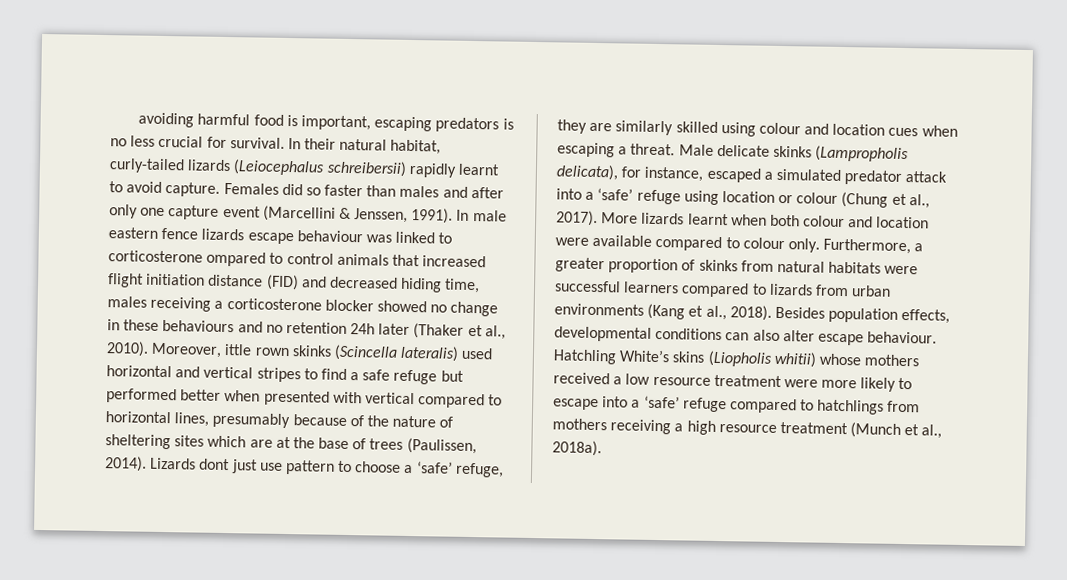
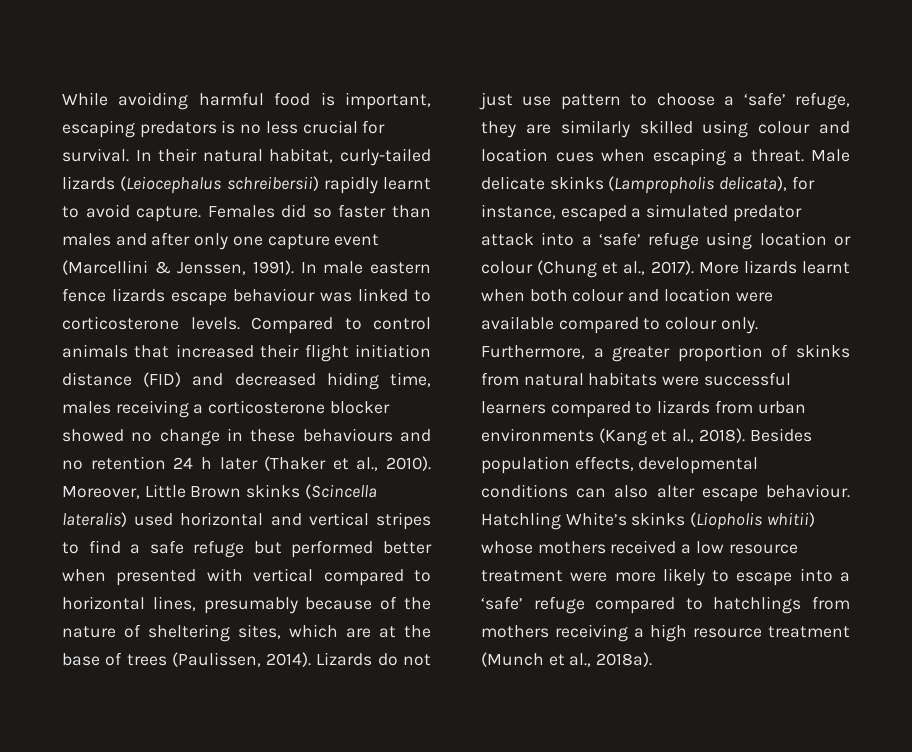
(138, 120) none -> [62,92,108,106] While
[206,251,267,267] ompared -> [190,317,333,334] levels. Compared
(487, 261) none -> [260,344,300,358] their
[350,323,376,335] 24h -> [173,457,212,469] 24 h
[224,344,290,357] ittle rown -> [144,484,242,498] Little Brown
[174,435,205,447] sites -> [238,624,281,639] sites,
[199,458,231,471] dont -> [377,653,431,666] do not
[672,351,706,363] skins -> [631,512,686,526] skinks

